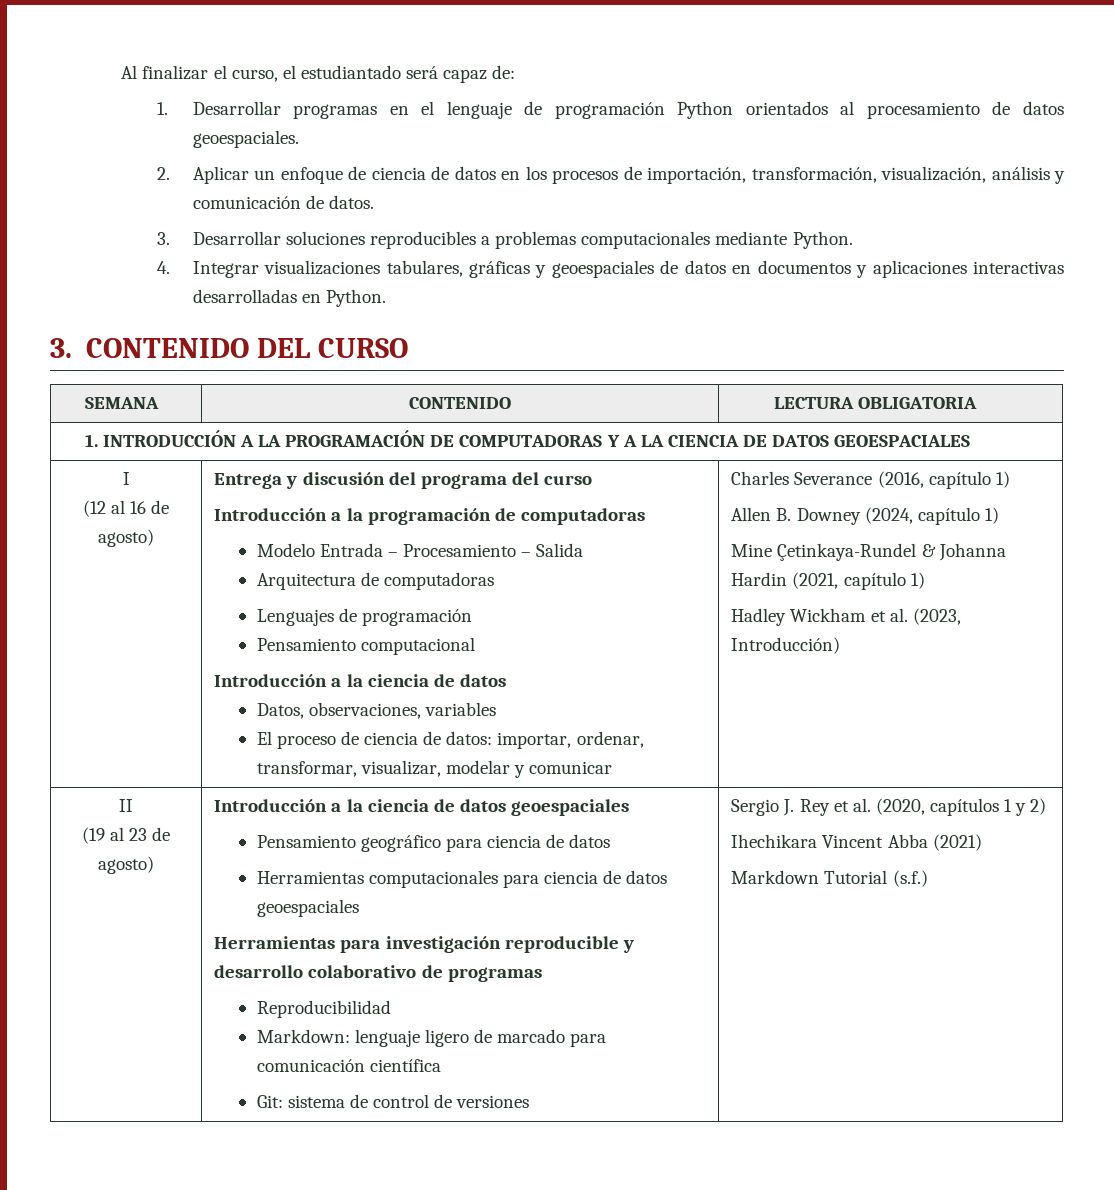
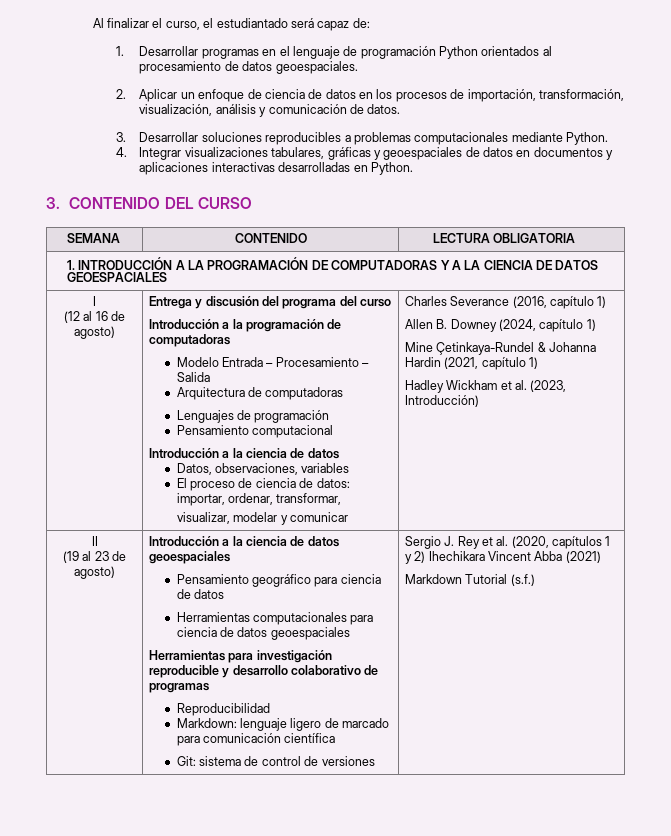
(357, 769) none -> (342, 499) //
(1047, 806) // -> (426, 557) none

